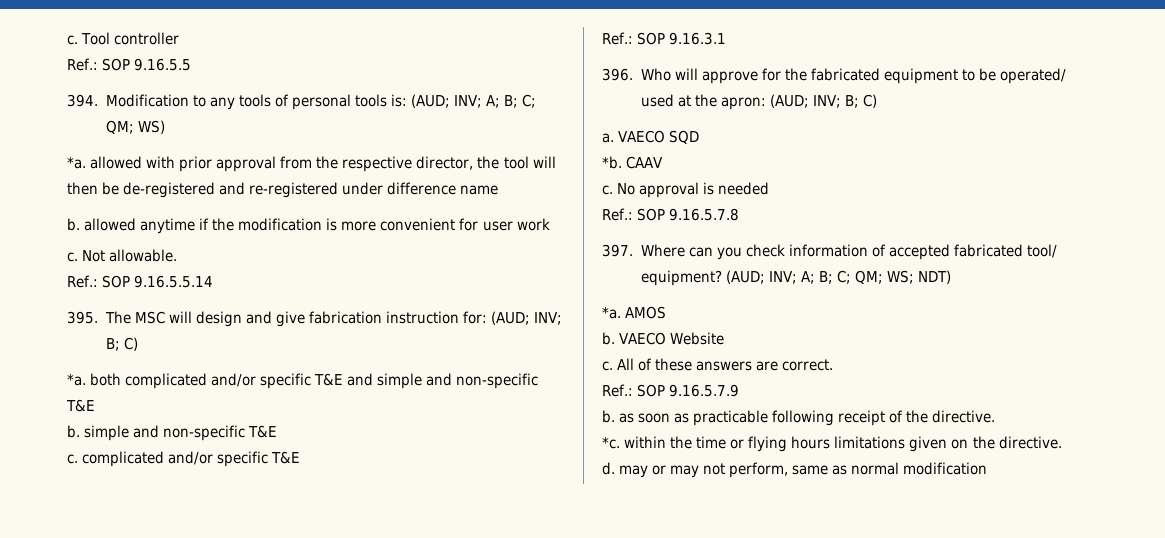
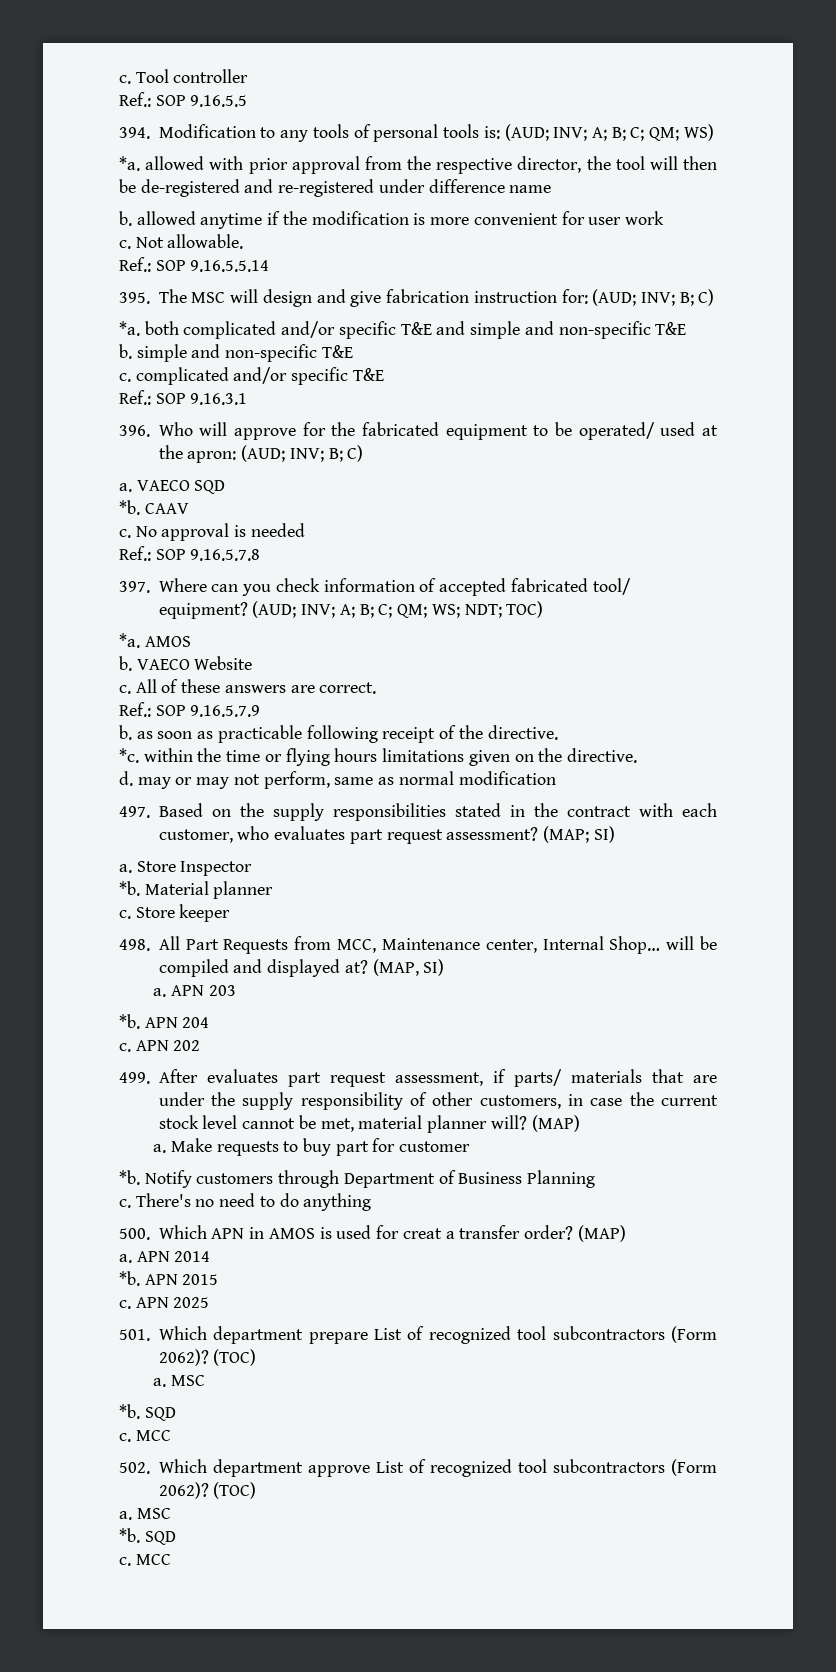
[917,270,951,284] NDT) -> [464,601,544,618] NDT; TOC)
(988, 468) none -> [119,803,717,821] [158,826,615,844] [119,861,253,876] [119,881,274,899] [119,904,231,922] [119,936,717,954] [158,959,445,977] [153,985,236,997] [119,1014,210,1029] [119,1040,201,1052] [119,1069,717,1087] [158,1092,718,1110] [158,1115,580,1133] [153,1138,471,1156] [119,1170,596,1188] [119,1193,372,1211] [119,1225,626,1242] [119,1251,211,1263] [119,1271,219,1286] [119,1297,210,1309] [119,1326,717,1344] [158,1349,257,1366] [153,1375,205,1387] [119,1404,176,1421] [119,1430,171,1442] [119,1459,717,1477] [158,1482,257,1499] [119,1508,171,1520] [119,1528,176,1545] [119,1554,171,1566] // 497. Based on the supply responsibilities stated in the contract with each customer, who evaluates part request assessment? (MAP; SI) // a. Store Inspector // *b. Material planner // c. Store keeper // 498. All Part Requests from MCC, Maintenance center, Internal Shop… will be compiled and displayed at? (MAP, SI) // a. APN 203 // *b. APN 204 // c. APN 202 // 499. After evaluates part request assessment, if parts/ materials that are under the supply responsibility of other customers, in case the current stock level cannot be met, material planner will? (MAP) // a. Make requests to buy part for customer // *b. Notify customers through Department of Business Planning // c. There's no need to do anything // 500. Which APN in AMOS is used for creat a transfer order? (MAP) // a. APN 2014 // *b. APN 2015 // c. APN 2025 // 501. Which department prepare List of recognized tool subcontractors (Form 2062)? (TOC) // a. MSC // *b. SQD // c. MCC // 502. Which department approve List of recognized tool subcontractors (Form 2062)? (TOC) // a. MSC // *b. SQD // c. MCC

